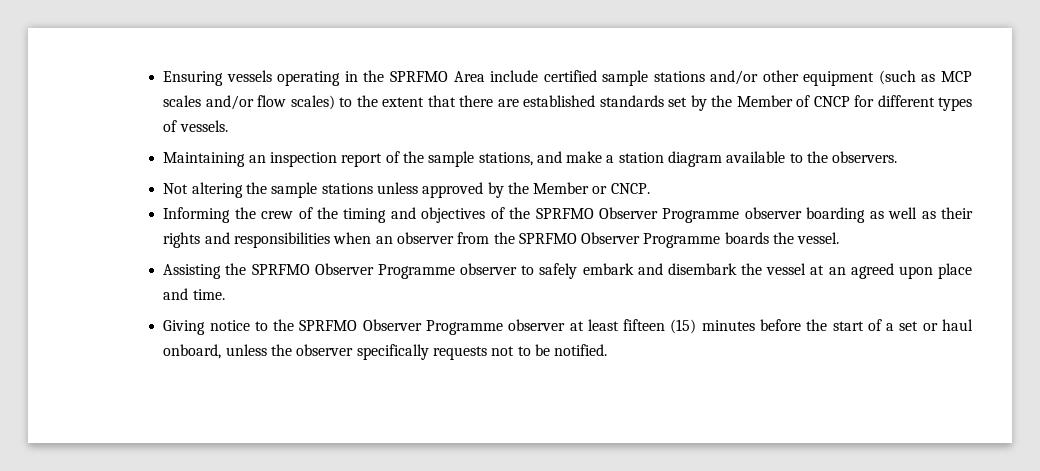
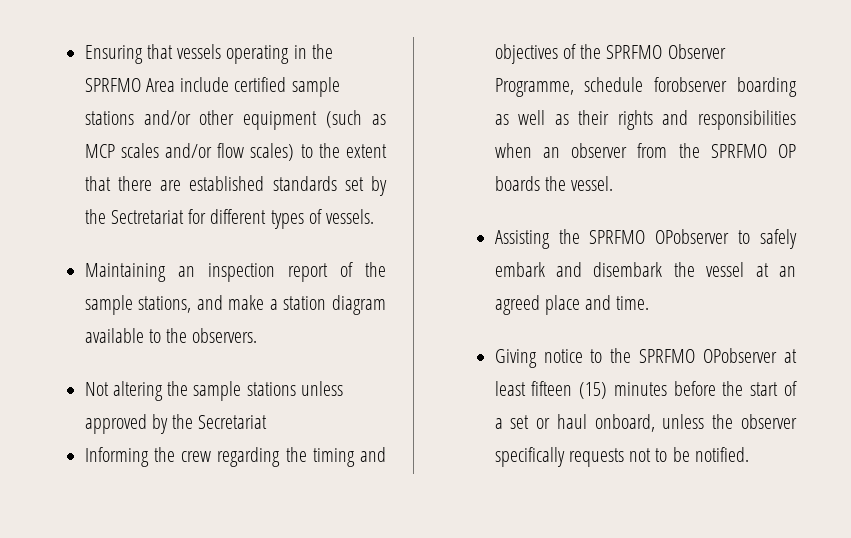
(224, 78) none -> [146,44,173,59] that
[736,95,850,107] Member of CNCP -> [110,210,184,224] Sectretariat
[533,182,650,194] Member or CNCP. -> [198,415,268,429] Secretariat
[298,207,313,219] of -> [217,447,281,467] regarding
[662,207,802,223] Programme observer -> [494,77,728,97] Programme, schedule forobserver
[581,232,721,248] Observer Programme -> [777,144,796,158] OP
[314,263,518,279] Observer Programme observer -> [655,229,730,244] OPobserver
[898,266,933,279] upon -> (540, 305) none
[362,319,566,335] Observer Programme observer -> [703,348,778,363] OPobserver

